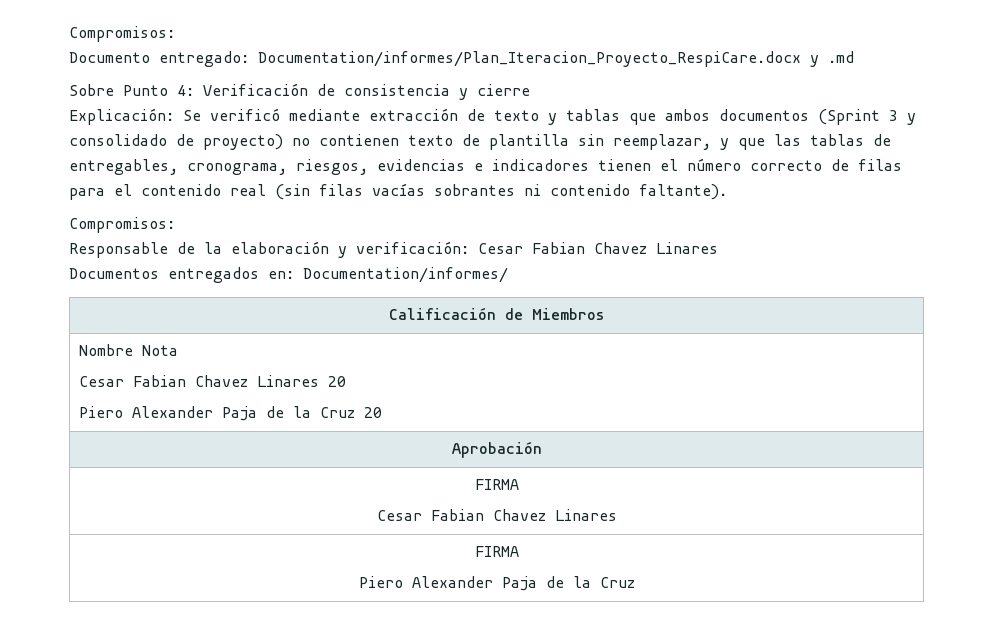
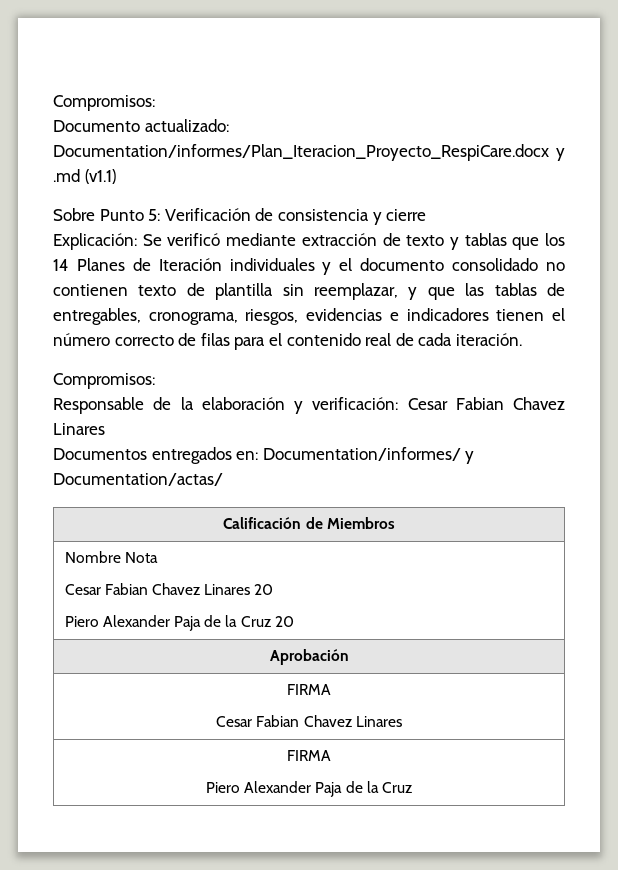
[159,51,249,67] entregado: -> [144,119,229,132] actualizado:
(854, 57) none -> [84,169,116,184] (v1.1)
[177,85,194,96] 4: -> [148,209,161,221] 5:
[665,109,916,125] [69,134,283,150] ambos documentos (Sprint 3 y consolidado de proyecto) -> [544,233,565,246] [53,258,539,275] los 14 Planes de Iteración individuales y el documento consolidado
[275,183,727,200] (sin filas vacías sobrantes ni contenido faltante). -> [395,333,522,346] de cada iteración.
(508, 275) none -> [465,451,475,464] [53,473,223,486] y Documentation/actas/

